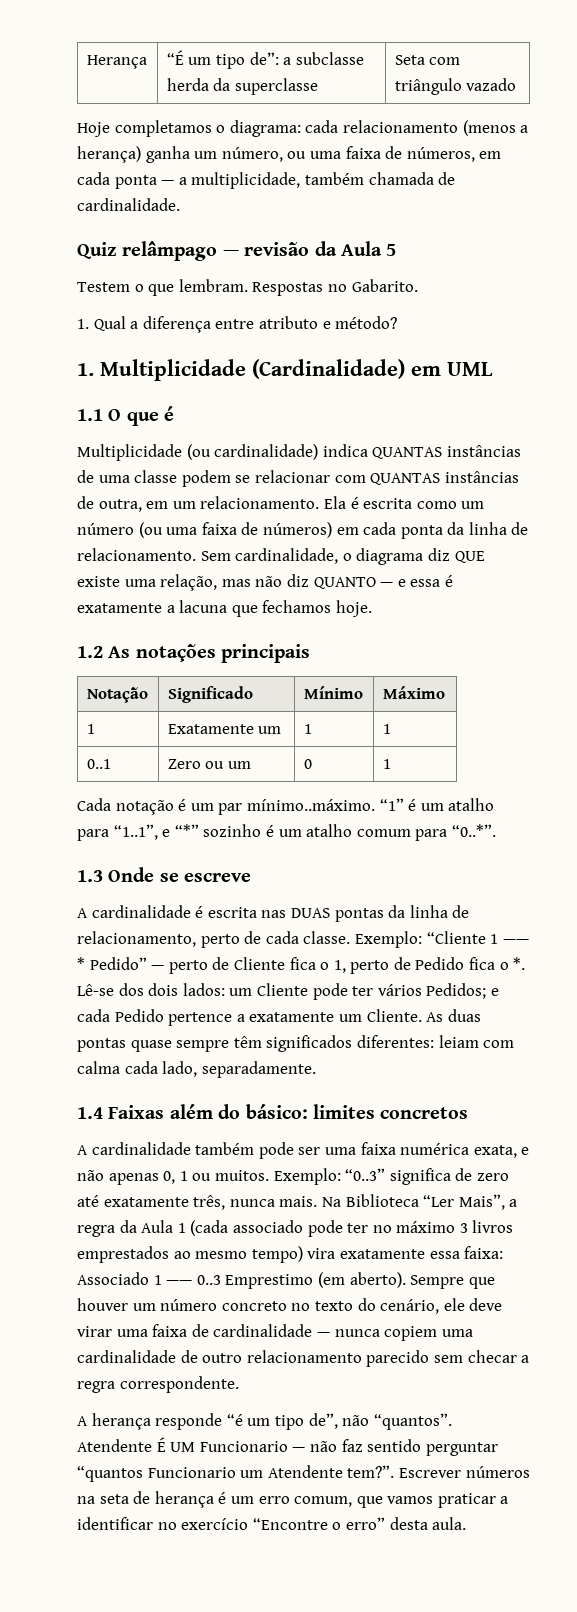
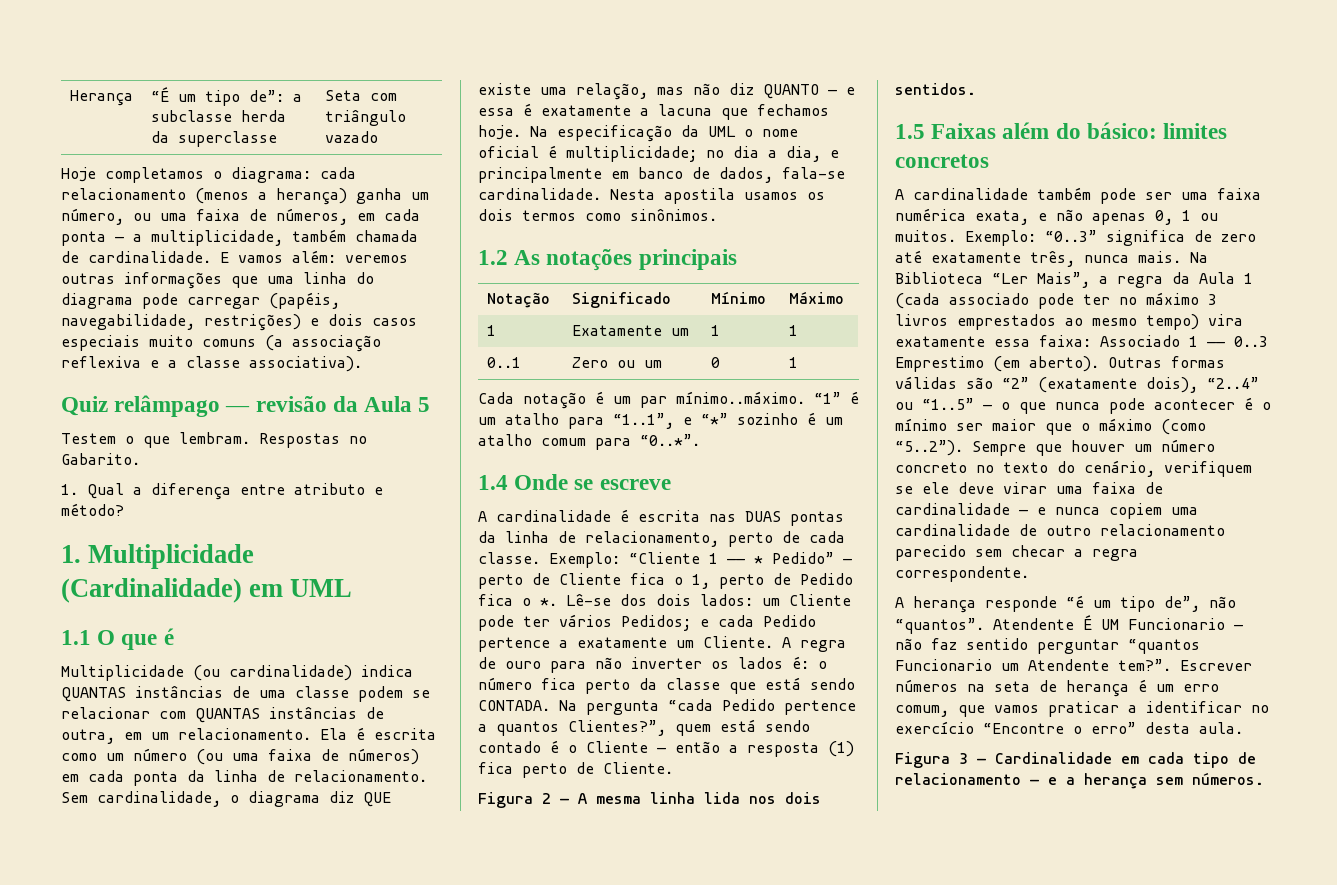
(180, 204) none -> [220,250,408,263] [61,272,374,289] [61,292,340,309] [61,314,417,331] [61,335,381,352] [61,356,362,372] E vamos além: veremos outras informações que uma linha do diagrama pode carregar (papéis, navegabilidade, restrições) e dois casos especiais muito comuns (a associação reflexiva e a classe associativa).
(372, 608) none -> [530,125,798,142] [478,145,839,162] [478,167,845,183] [478,188,825,204] [478,209,717,221] Na especificação da UML o nome oficial é multiplicidade; no dia a dia, e principalmente em banco de dados, fala-se cardinalidade. Nesta apostila usamos os dois termos como sinônimos.
[77,870,103,882] 1.3 -> [478,475,508,490] 1.4
[426,1009,481,1022] [77,1035,515,1052] [77,1061,316,1078] [77,1107,103,1119] As duas pontas quase sempre têm significados diferentes: leiam com calma cada lado, separadamente. // 1.4 -> [782,637,846,652] [478,656,827,673] [478,677,855,694] [478,699,856,715] [478,719,810,736] [478,740,854,757] [478,762,673,778] [478,792,821,808] [895,83,976,95] [895,124,925,139] A regra de ouro para não inverter os lados é: o número fica perto da classe que está sendo CONTADA. Na pergunta “cada Pedido pertence a quantos Clientes?”, quem está sendo contado é o Cliente — então a resposta (1) fica perto de Cliente. // Figura 2 — A mesma linha lida nos dois sentidos. // 1.5
(406, 1280) none -> [1108,356,1225,368] [895,376,1259,393] [895,397,1271,414] [895,418,1206,435] [895,440,963,456] Outras formas válidas são “2” (exatamente dois), “2..4” ou “1..5” — o que nunca pode acontecer é o mínimo ser maior que o máximo (como “5..2”).
(440, 1306) none -> [1164,461,1252,477] [895,486,913,494] verifiquem se
(330, 1334) none -> [1037,507,1046,515] e
(467, 1523) none -> [895,752,1256,768] [895,772,1264,789] // Figura 3 — Cardinalidade em cada tipo de relacionamento — e a herança sem números.

